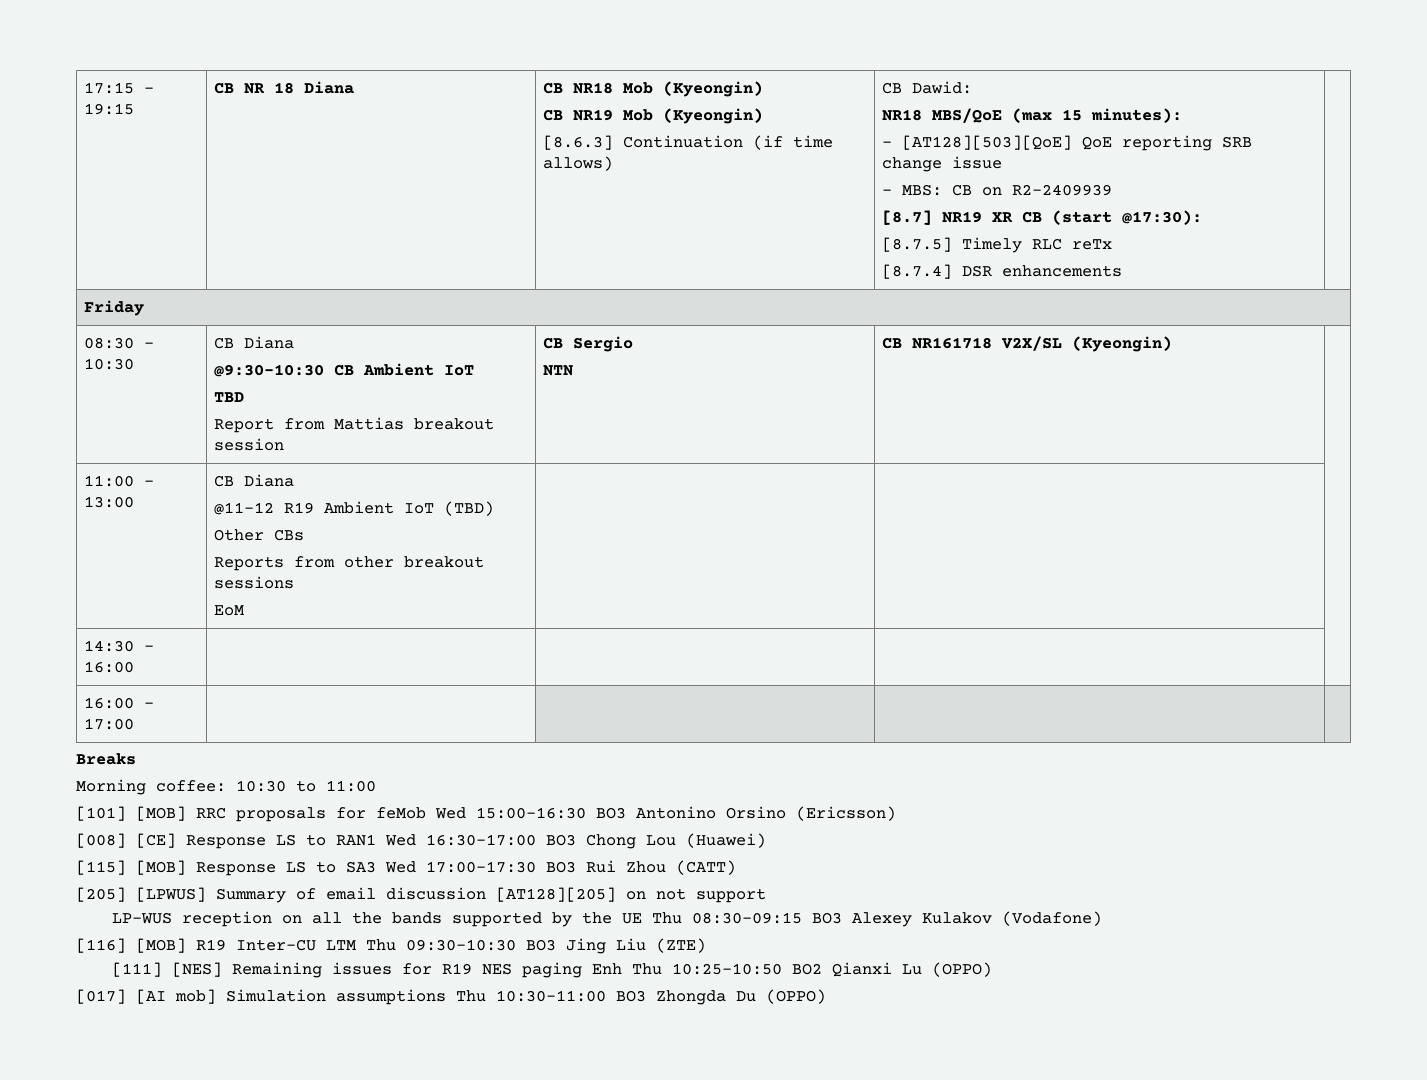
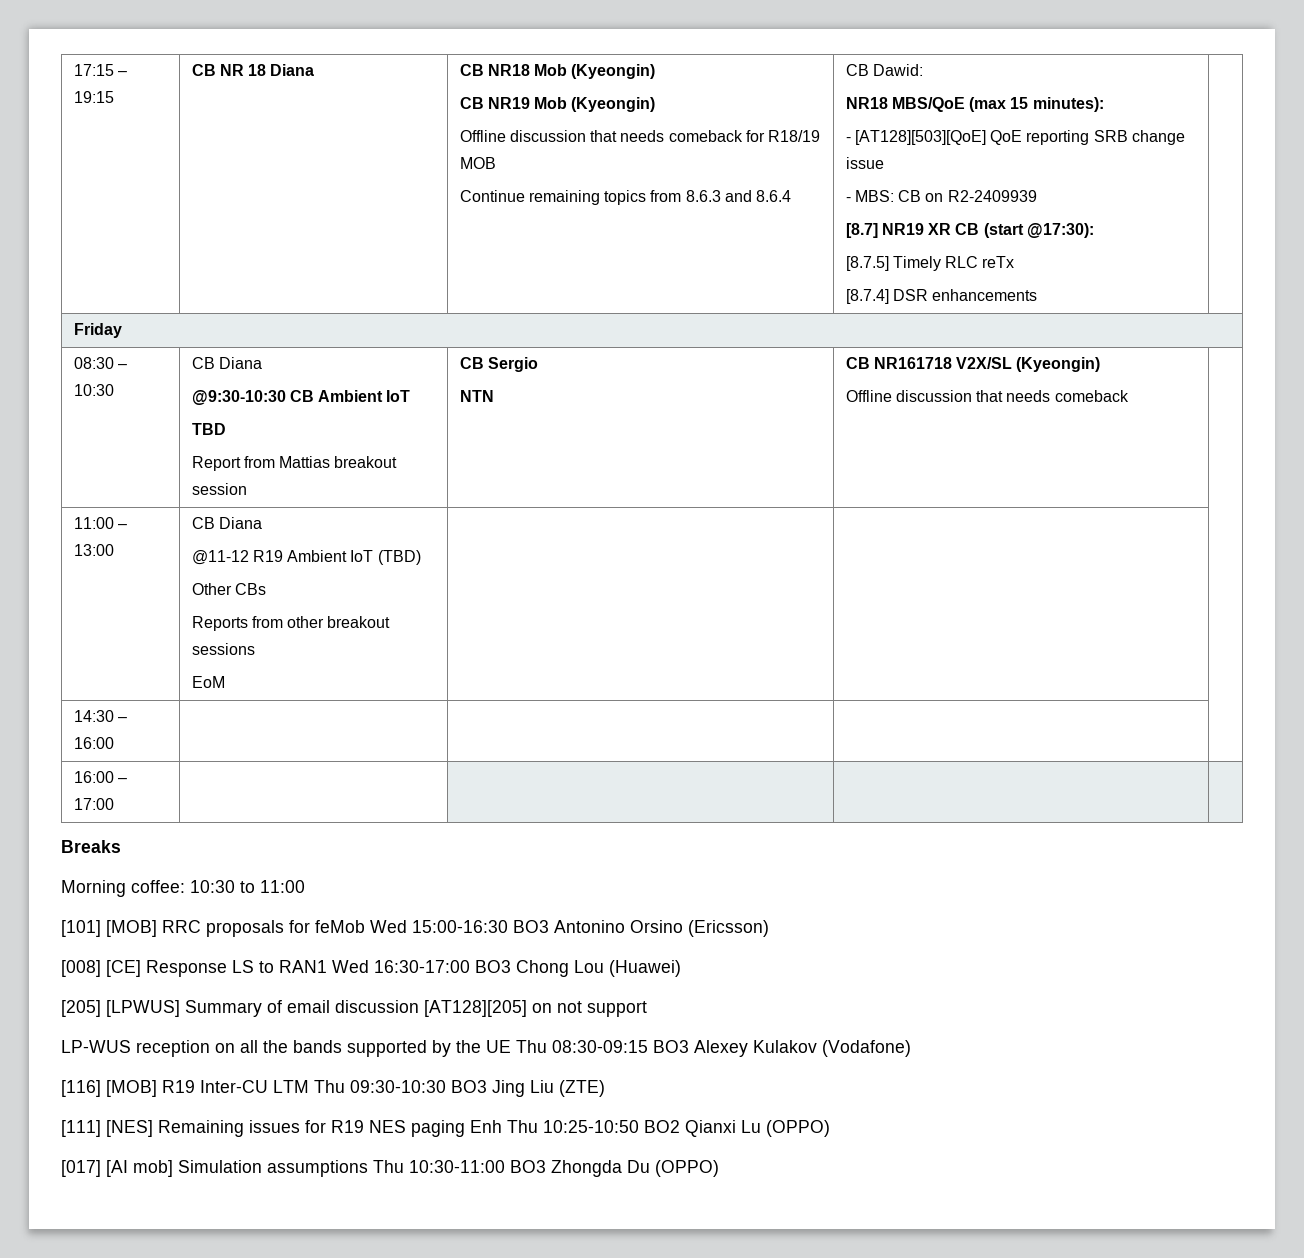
[543,135,834,150] [543,156,614,171] [8.6.3] Continuation (if time allows) -> [459,130,821,142] [459,157,496,169] [459,190,792,205] Offline discussion that needs comeback for R18/19 MOB // Continue remaining topics from 8.6.3 and 8.6.4
(1173, 344) none -> [845,390,1129,402] // Offline discussion that needs comeback
[76,860,736,876] // [115] [MOB] Response LS to SA3 Wed 17:00-17:30 BO3 Rui Zhou (CATT) -> (681, 968) none

